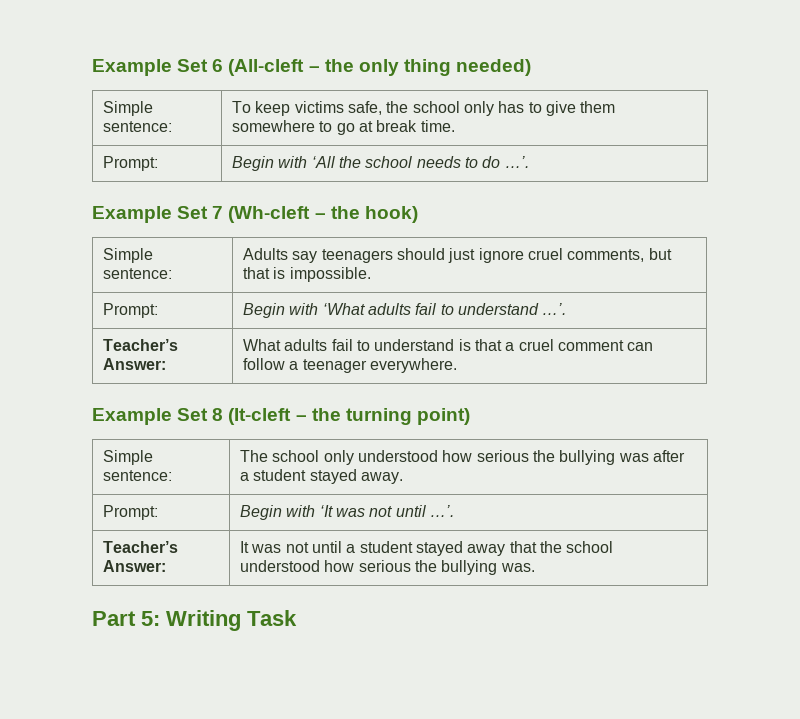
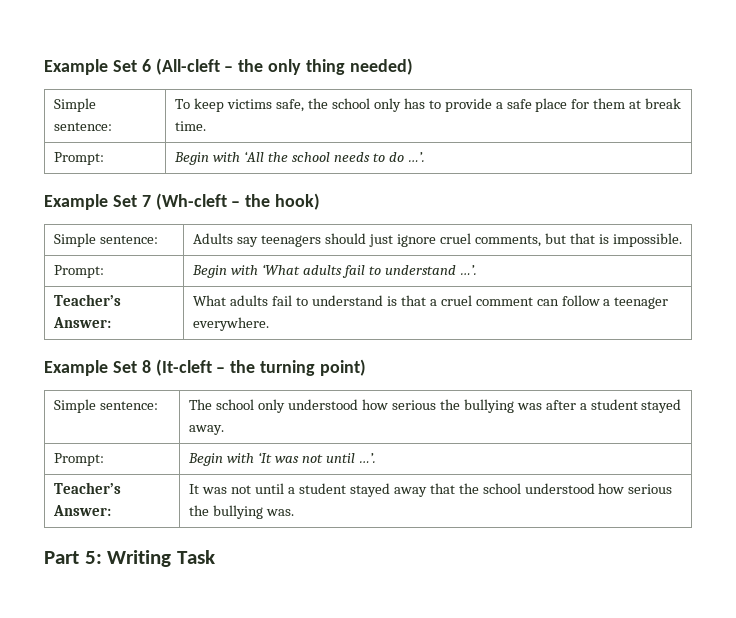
[545,101,616,116] [231,120,355,135] give them somewhere to go -> [444,98,626,112] provide a safe place for them

